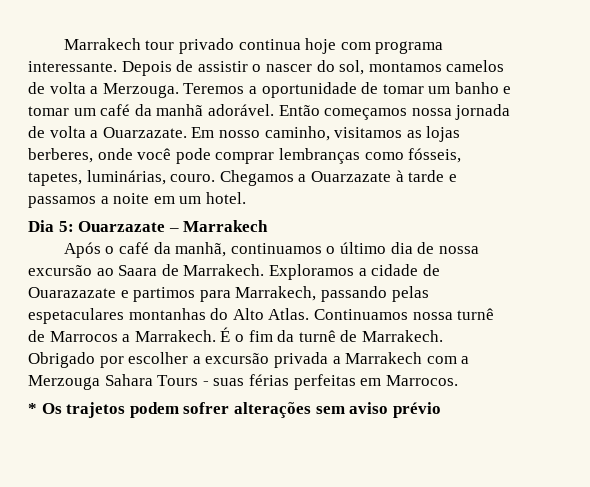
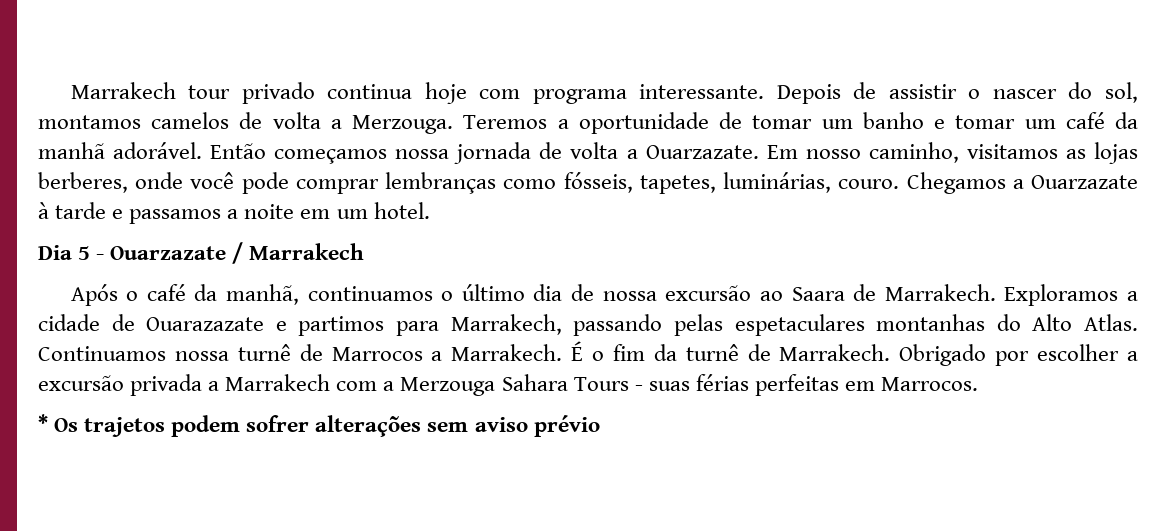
[58,221,179,232] 5: Ouarzazate – -> [78,242,244,264] 5 - Ouarzazate /

